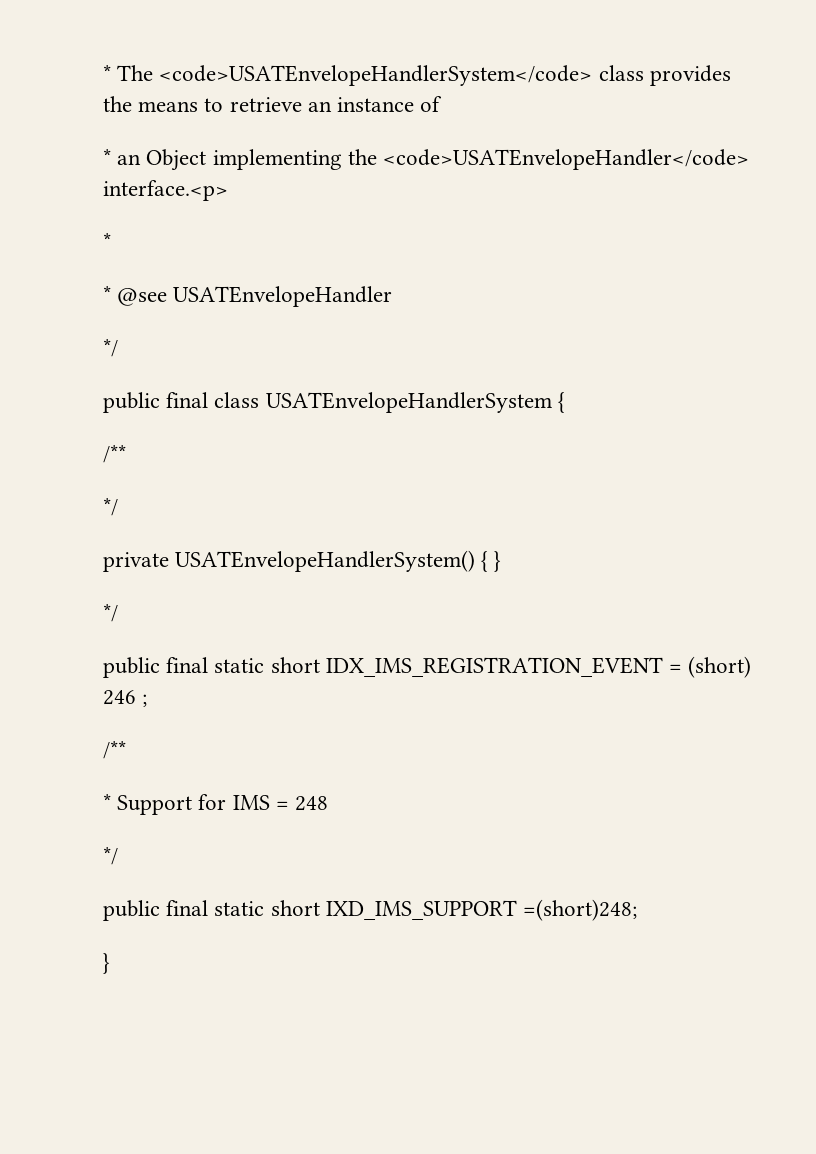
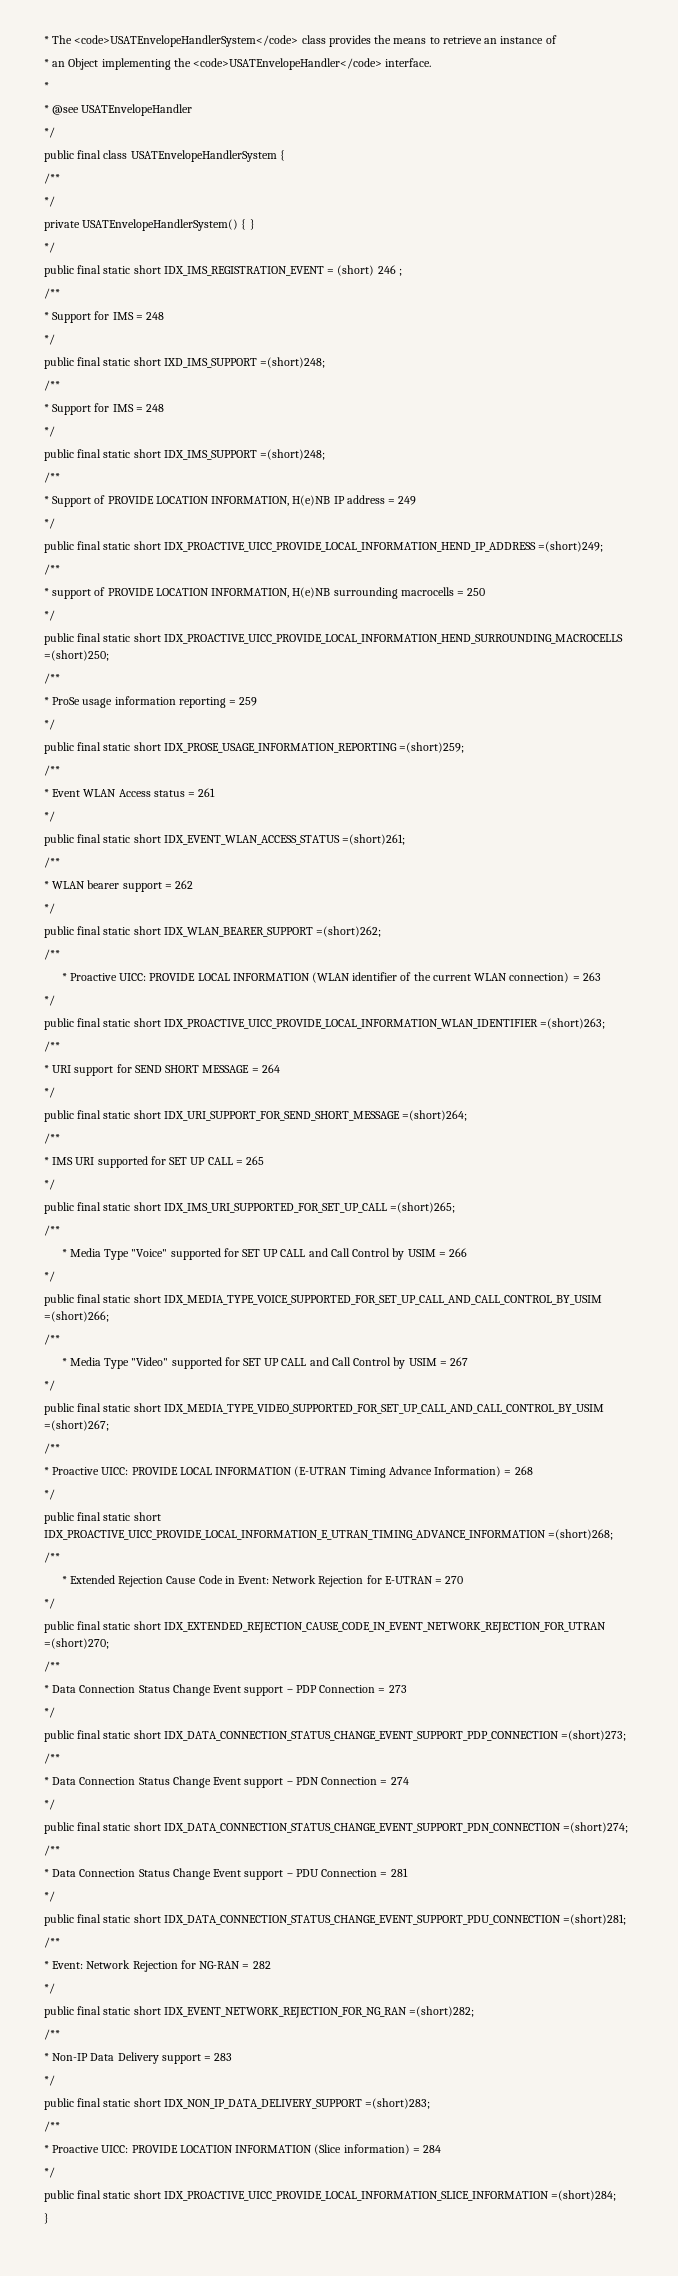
[103,180,228,201] interface.<p> -> [385,58,432,67] interface.
(638, 910) none -> [44,380,60,391] [44,403,165,415] [44,426,55,437] [44,449,326,461] [44,472,60,483] [44,495,417,507] [44,518,55,529] [44,541,604,553] [44,564,60,575] [44,587,486,599] [44,610,55,621] [44,633,623,645] [44,650,109,661] [44,673,60,684] [44,696,258,708] [44,719,55,730] [44,742,465,754] [44,765,60,776] [44,788,216,797] [44,811,55,822] [44,834,406,846] [44,857,60,868] [44,880,194,892] [44,903,55,914] [44,926,382,938] [44,949,60,960] [61,972,601,983] [44,995,55,1006] [44,1018,606,1030] [44,1041,60,1052] [44,1064,280,1076] [44,1087,55,1098] [44,1110,468,1122] [44,1133,60,1144] [44,1156,265,1168] [44,1179,55,1190] [44,1202,456,1214] [44,1225,60,1236] [61,1248,468,1260] [44,1271,55,1282] [44,1294,602,1306] [44,1311,109,1322] [44,1334,60,1345] [61,1357,469,1369] [44,1380,55,1391] [44,1403,604,1415] [44,1420,109,1431] [44,1443,60,1454] [44,1466,533,1478] [44,1489,55,1500] [44,1512,161,1524] [44,1529,614,1540] [44,1552,60,1563] [61,1575,464,1587] [44,1598,55,1609] [44,1621,606,1633] [44,1638,109,1649] [44,1661,60,1672] [44,1684,407,1696] [44,1707,55,1718] [44,1730,627,1742] [44,1753,60,1764] [44,1776,409,1788] [44,1799,55,1810] [44,1822,629,1834] [44,1845,60,1856] [44,1868,408,1880] [44,1891,55,1902] [44,1914,627,1926] [44,1937,60,1948] [44,1960,271,1972] [44,1983,55,1994] [44,2006,475,2018] [44,2029,60,2040] [44,2052,233,2064] [44,2075,55,2086] [44,2098,431,2110] [44,2121,60,2132] [44,2144,442,2155] [44,2167,55,2178] [44,2190,617,2202] // /** // * Support for IMS = 248 // */ // public final static short IDX_IMS_SUPPORT =(short)248; // /** // * Support of PROVIDE LOCATION INFORMATION, H(e)NB IP address = 249 // */ // public final static short IDX_PROACTIVE_UICC_PROVIDE_LOCAL_INFORMATION_HEND_IP_ADDRESS =(short)249; // /** // * support of PROVIDE LOCATION INFORMATION, H(e)NB surrounding macrocells = 250 // */ // public final static short IDX_PROACTIVE_UICC_PROVIDE_LOCAL_INFORMATION_HEND_SURROUNDING_MACROCELLS =(short)250; // /** // * ProSe usage information reporting = 259 // */ // public final static short IDX_PROSE_USAGE_INFORMATION_REPORTING =(short)259; // /** // * Event WLAN Access status = 261 // */ // public final static short IDX_EVENT_WLAN_ACCESS_STATUS =(short)261; // /** // * WLAN bearer support = 262 // */ // public final static short IDX_WLAN_BEARER_SUPPORT =(short)262; // /** // * Proactive UICC: PROVIDE LOCAL INFORMATION (WLAN identifier of the current WLAN connection) = 263 // */ // public final static short IDX_PROACTIVE_UICC_PROVIDE_LOCAL_INFORMATION_WLAN_IDENTIFIER =(short)263; // /** // * URI support for SEND SHORT MESSAGE = 264 // */ // public final static short IDX_URI_SUPPORT_FOR_SEND_SHORT_MESSAGE =(short)264; // /** // * IMS URI supported for SET UP CALL = 265 // */ // public final static short IDX_IMS_URI_SUPPORTED_FOR_SET_UP_CALL =(short)265; // /** // * Media Type "Voice" supported for SET UP CALL and Call Control by USIM = 266 // */ // public final static short IDX_MEDIA_TYPE_VOICE_SUPPORTED_FOR_SET_UP_CALL_AND_CALL_CONTROL_BY_USIM =(short)266; // /** // * Media Type "Video" supported for SET UP CALL and Call Control by USIM = 267 // */ // public final static short IDX_MEDIA_TYPE_VIDEO_SUPPORTED_FOR_SET_UP_CALL_AND_CALL_CONTROL_BY_USIM =(short)267; // /** // * Proactive UICC: PROVIDE LOCAL INFORMATION (E-UTRAN Timing Advance Information) = 268 // */ // public final static short IDX_PROACTIVE_UICC_PROVIDE_LOCAL_INFORMATION_E_UTRAN_TIMING_ADVANCE_INFORMATION =(short)268; // /** // * Extended Rejection Cause Code in Event: Network Rejection for E-UTRAN = 270 // */ // public final static short IDX_EXTENDED_REJECTION_CAUSE_CODE_IN_EVENT_NETWORK_REJECTION_FOR_UTRAN =(short)270; // /** // * Data Connection Status Change Event support – PDP Connection = 273 // */ // public final static short IDX_DATA_CONNECTION_STATUS_CHANGE_EVENT_SUPPORT_PDP_CONNECTION =(short)273; // /** // * Data Connection Status Change Event support – PDN Connection = 274 // */ // public final static short IDX_DATA_CONNECTION_STATUS_CHANGE_EVENT_SUPPORT_PDN_CONNECTION =(short)274; // /** // * Data Connection Status Change Event support – PDU Connection = 281 // */ // public final static short IDX_DATA_CONNECTION_STATUS_CHANGE_EVENT_SUPPORT_PDU_CONNECTION =(short)281; // /** // * Event: Network Rejection for NG-RAN = 282 // */ // public final static short IDX_EVENT_NETWORK_REJECTION_FOR_NG_RAN =(short)282; // /** // * Non-IP Data Delivery support = 283 // */ // public final static short IDX_NON_IP_DATA_DELIVERY_SUPPORT =(short)283; // /** // * Proactive UICC: PROVIDE LOCATION INFORMATION (Slice information) = 284 // */ // public final static short IDX_PROACTIVE_UICC_PROVIDE_LOCAL_INFORMATION_SLICE_INFORMATION =(short)284;

